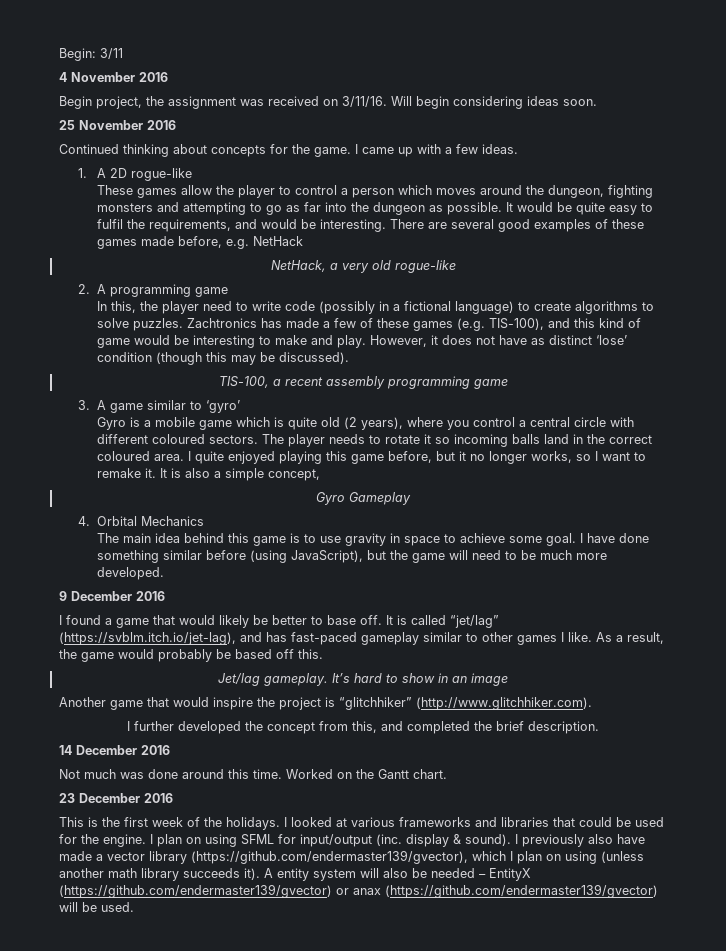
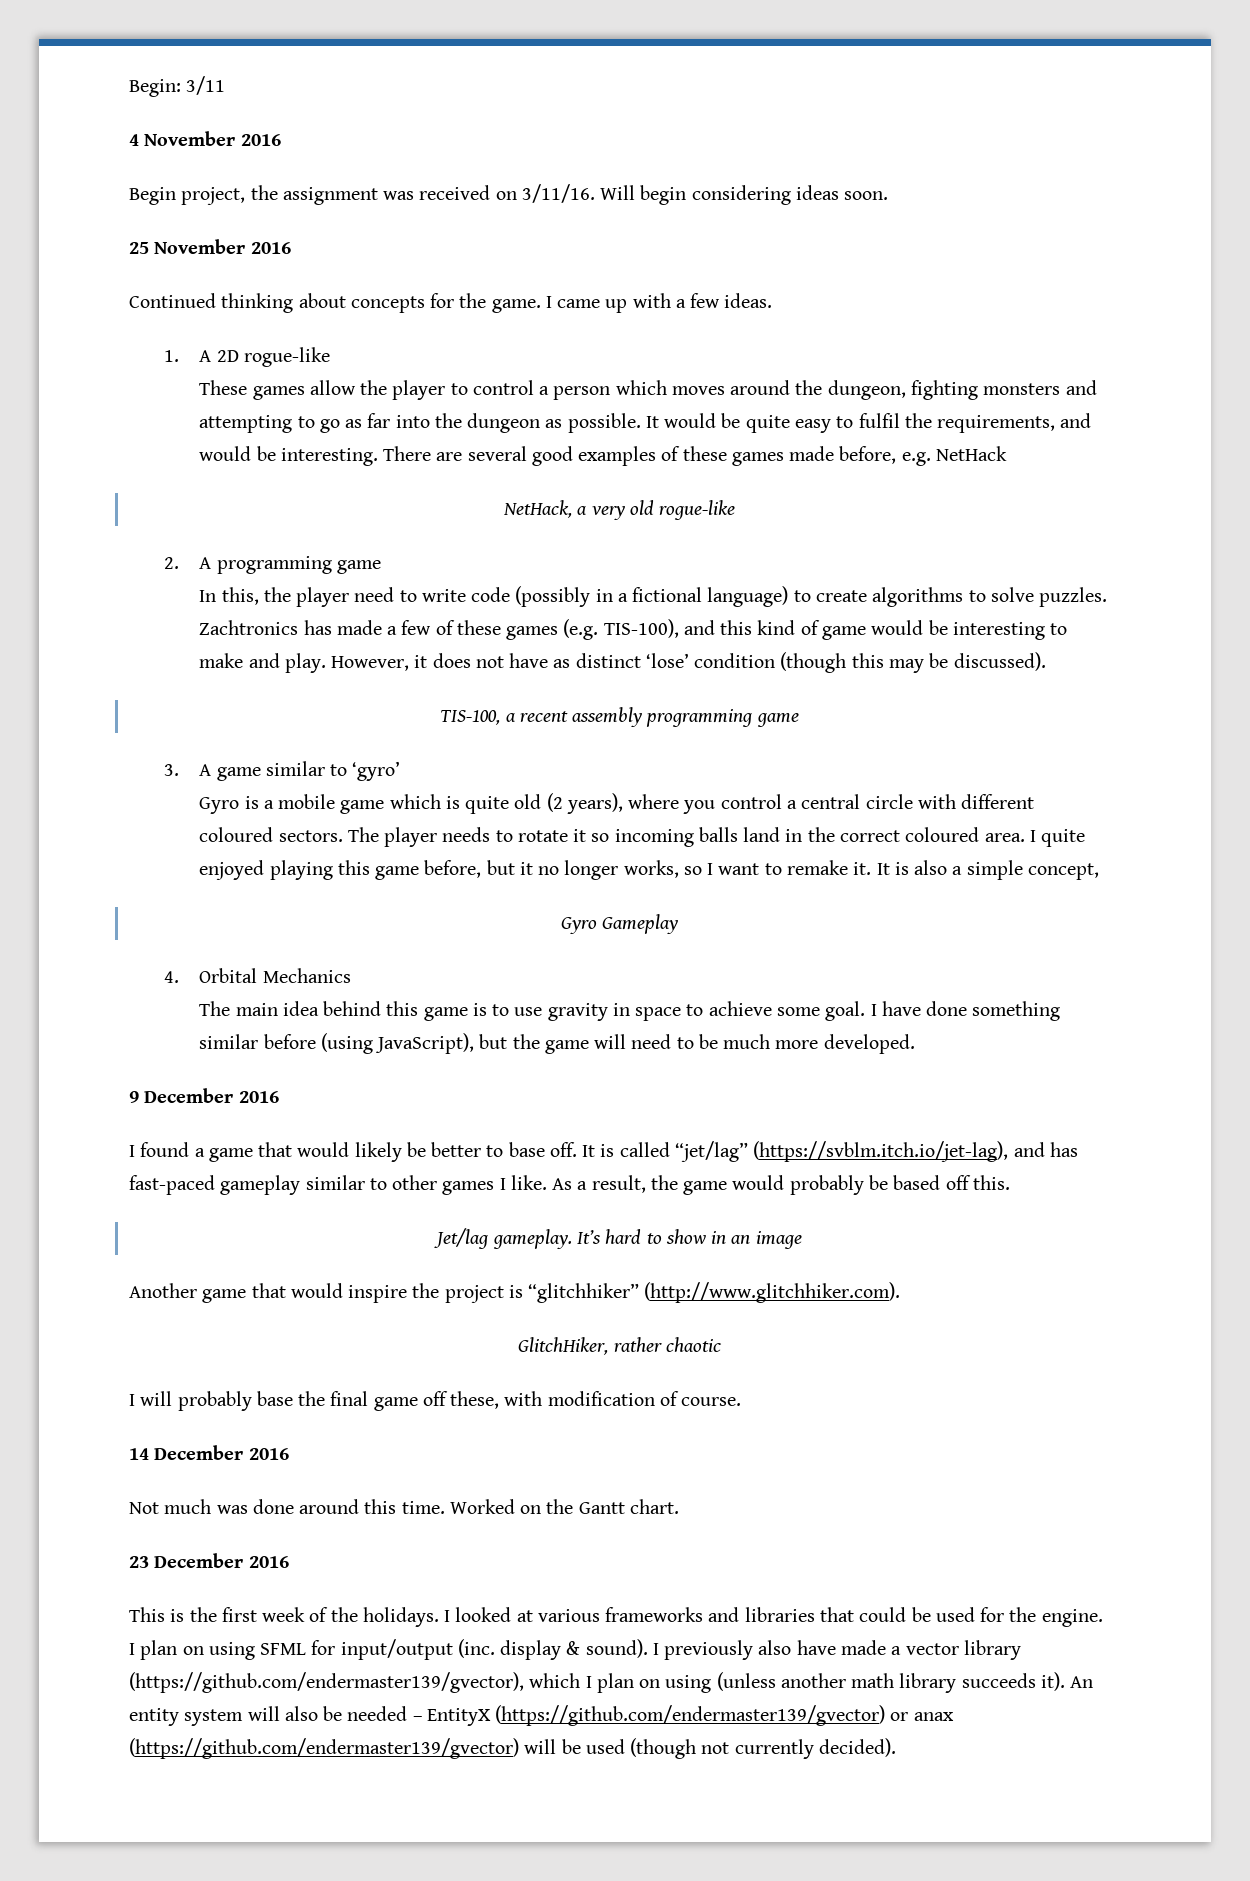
[127,721,599,734] I further developed the concept from this, and completed the brief description. -> [518,1337,722,1355] [129,1391,742,1411] GlitchHiker, rather chaotic // I will probably base the final game off these, with modification of course.
[264,868,273,878] A -> [1070,1676,1094,1688] An
[101,902,134,912] used. -> [585,1738,896,1759] used (though not currently decided).

